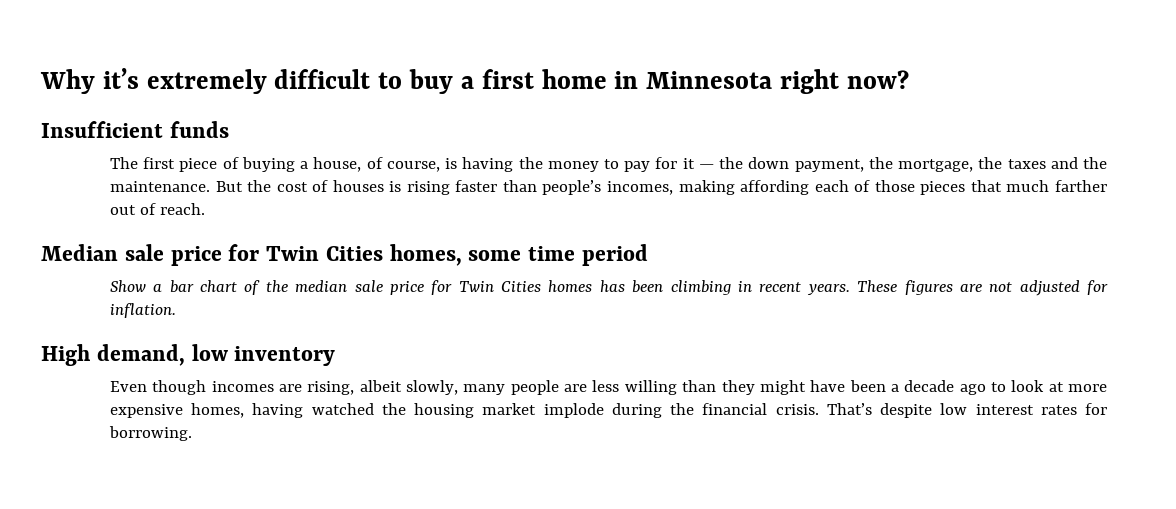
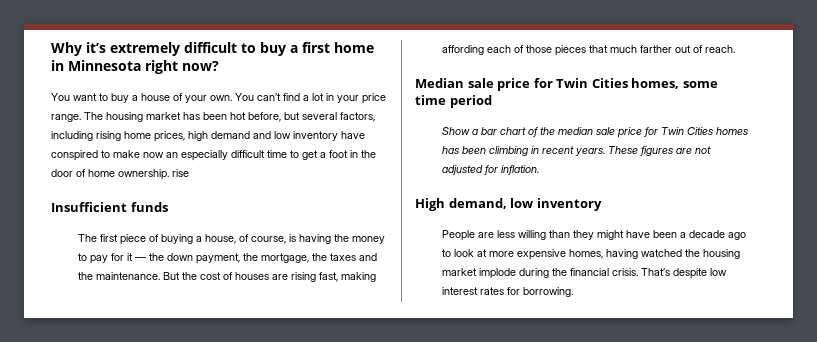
(909, 79) none -> [51,93,386,104] [51,112,375,122] [51,131,365,142] [51,150,376,161] [51,169,189,180] // You want to buy a house of your own. You can’t find a lot in your price range. The housing market has been hot before, but several factors, including rising home prices, high demand and low inventory have conspired to make now an especially difficult time to get a foot in the door of home ownership. rise
[389,180,674,195] is rising faster than people’s incomes, -> [271,272,338,282] are rising fast,
[109,380,559,395] Even though incomes are rising, albeit slowly, many people -> [441,230,475,241] People

